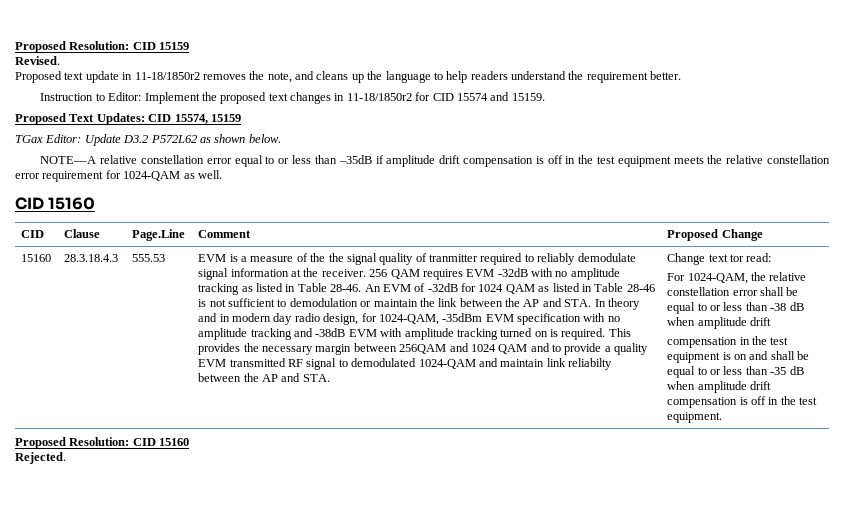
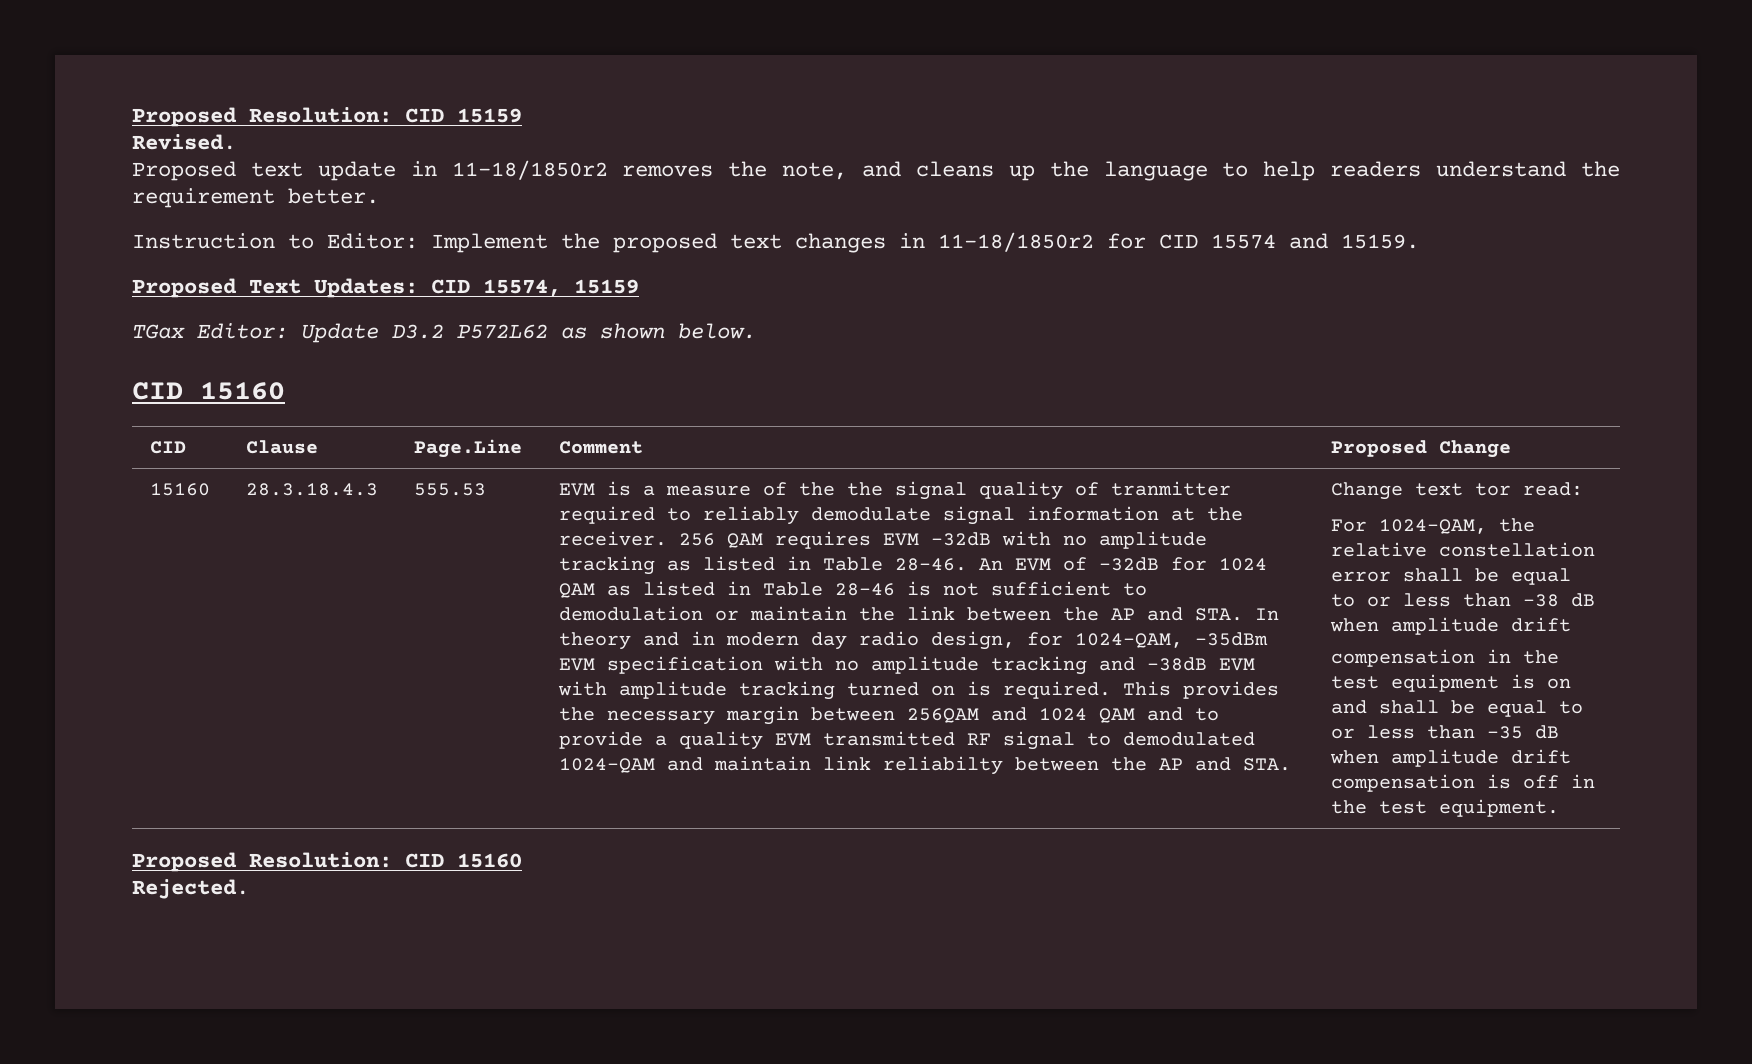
[40,155,830,167] [15,170,222,182] // NOTE—A relative constellation error equal to or less than –35dB if amplitude drift compensation is off in the test equipment meets the relative constellation error requirement for 1024-QAM as well. -> (756, 331) none

